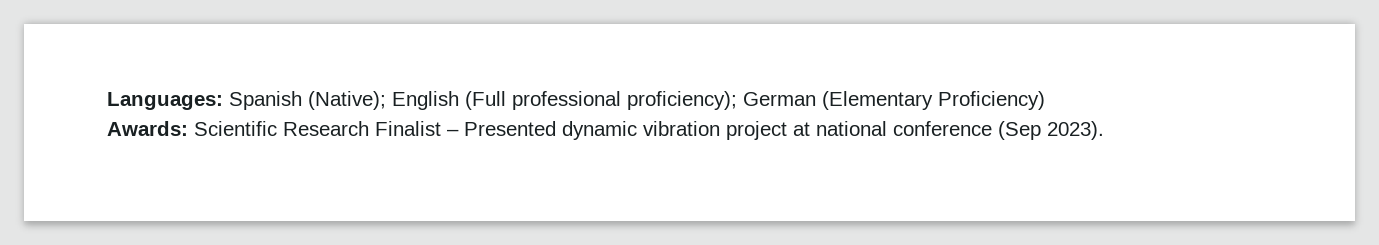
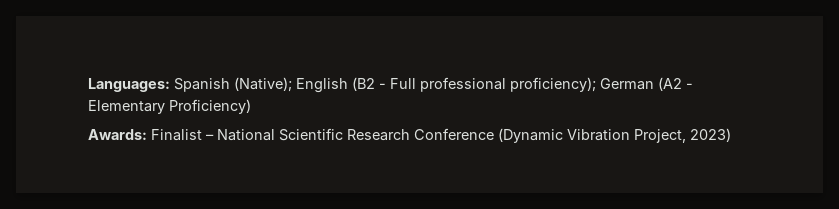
[465,91,1045,110] [107,121,1104,140] (Full professional proficiency); German (Elementary Proficiency) // Awards: Scientific Research Finalist – Presented dynamic vibration project at national conference (Sep 2023). -> [352,77,693,92] [88,99,251,114] [88,128,731,143] (B2 - Full professional proficiency); German (A2 - Elementary Proficiency) // Awards: Finalist – National Scientific Research Conference (Dynamic Vibration Project, 2023)

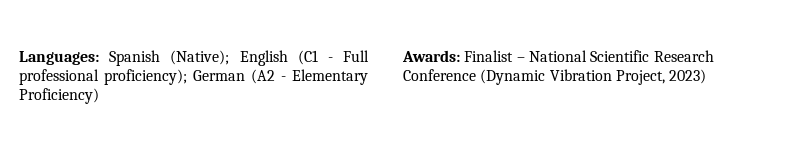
[352,77,375,91] (B2 -> [297,50,318,65] (C1

